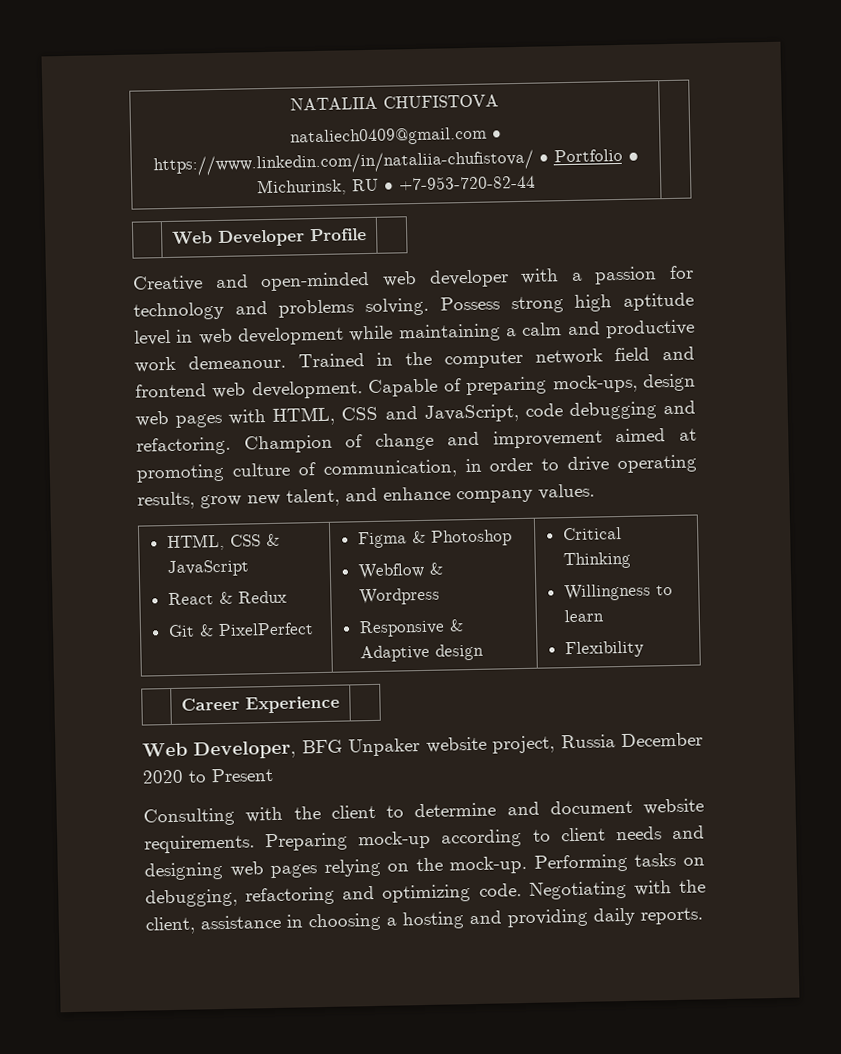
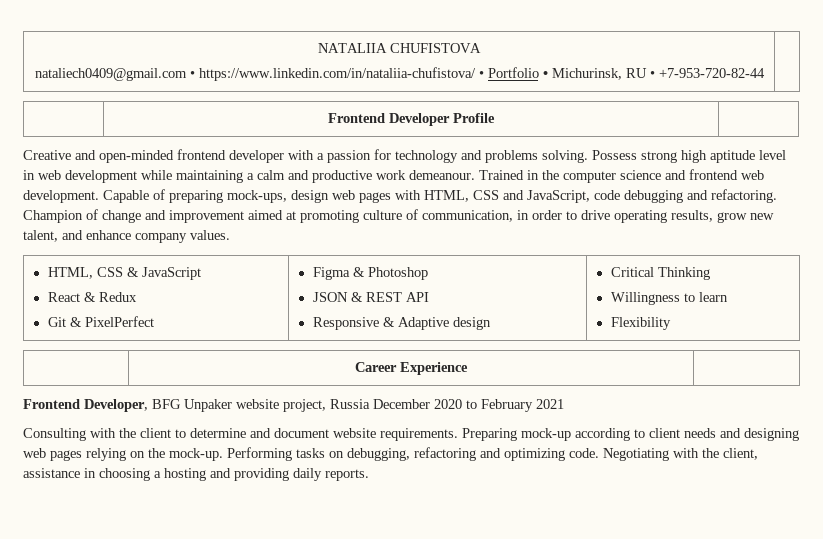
[172,231,213,245] Web -> [328,113,385,123] Frontend
[381,271,417,287] web -> [177,149,226,160] frontend
[534,347,651,365] network field -> [620,170,661,180] science
[357,562,443,580] [358,587,440,606] Webflow & Wordpress -> [312,292,429,302] JSON & REST API
[142,742,188,757] Web -> [23,399,80,409] Frontend
[211,767,274,783] Present -> [481,399,564,412] February 2021

